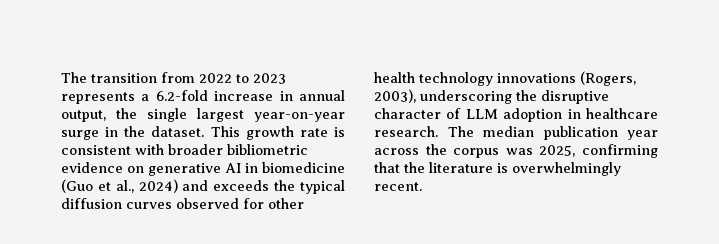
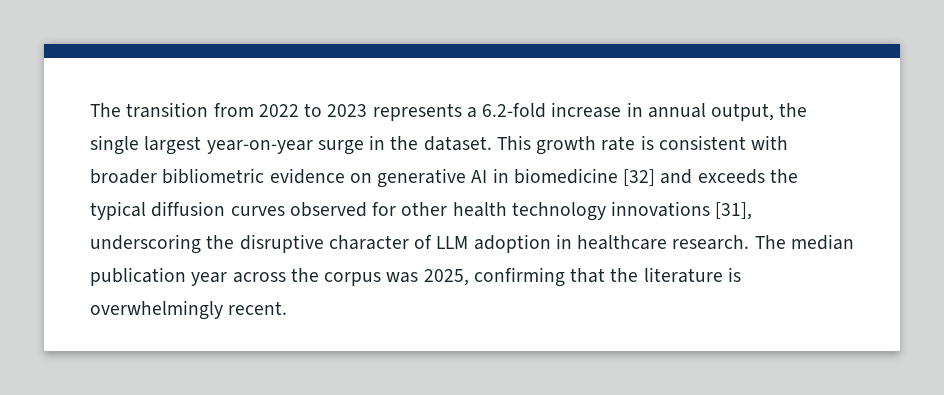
[61,179,178,193] (Guo et al., 2024) -> [623,169,656,186] [32]
[580,71,636,86] [374,89,416,103] (Rogers, 2003), -> [715,202,753,220] [31],

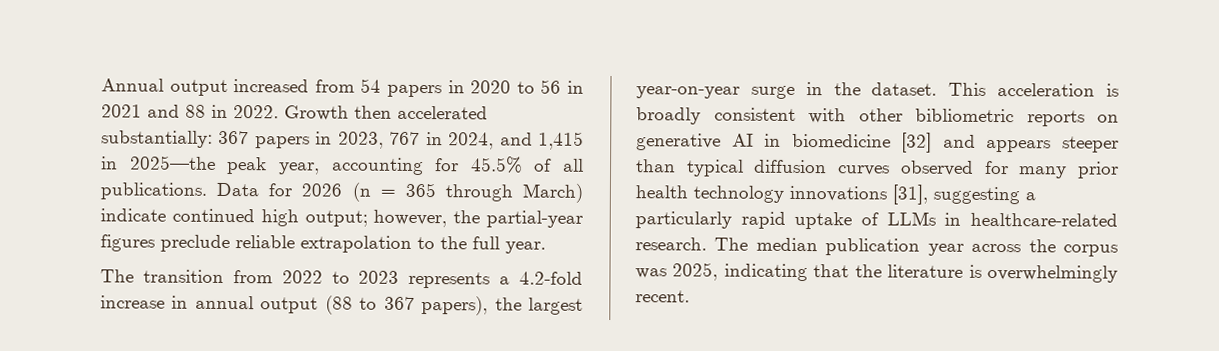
(90, 110) none -> [101,78,585,98] [101,104,488,121] [101,130,585,150] [101,155,584,176] [100,182,583,203] [100,208,583,228] [100,234,546,254] Annual output increased from 54 papers in 2020 to 56 in 2021 and 88 in 2022. Growth then accelerated substantially: 367 papers in 2023, 767 in 2024, and 1,415 in 2025—the peak year, accounting for 45.5% of all publications. Data for 2026 (n = 365 through March) indicate continued high output; however, the partial-year figures preclude reliable extrapolation to the full year. //
[482,103,547,118] 6.2-fold -> [519,271,583,285] 4.2-fold
[711,103,808,121] [90,135,139,155] output, the single -> [260,295,522,316] output (88 to 367 papers), the
[536,135,789,155] [90,168,345,184] growth rate is consistent with broader bibliometric evidence -> [997,83,1119,97] [636,107,1085,127] acceleration is broadly consistent with other bibliometric reports
[697,169,798,184] exceeds the -> [986,136,1119,153] [636,159,676,173] appears steeper than
[401,202,448,216] other -> [1018,161,1119,179] many prior
[90,234,668,254] underscoring the disruptive character of LLM adoption in healthcare -> [933,186,1036,205] [635,211,1118,230] suggesting a particularly rapid uptake of LLMs in healthcare-related
[473,267,565,287] confirming -> [723,263,808,282] indicating

